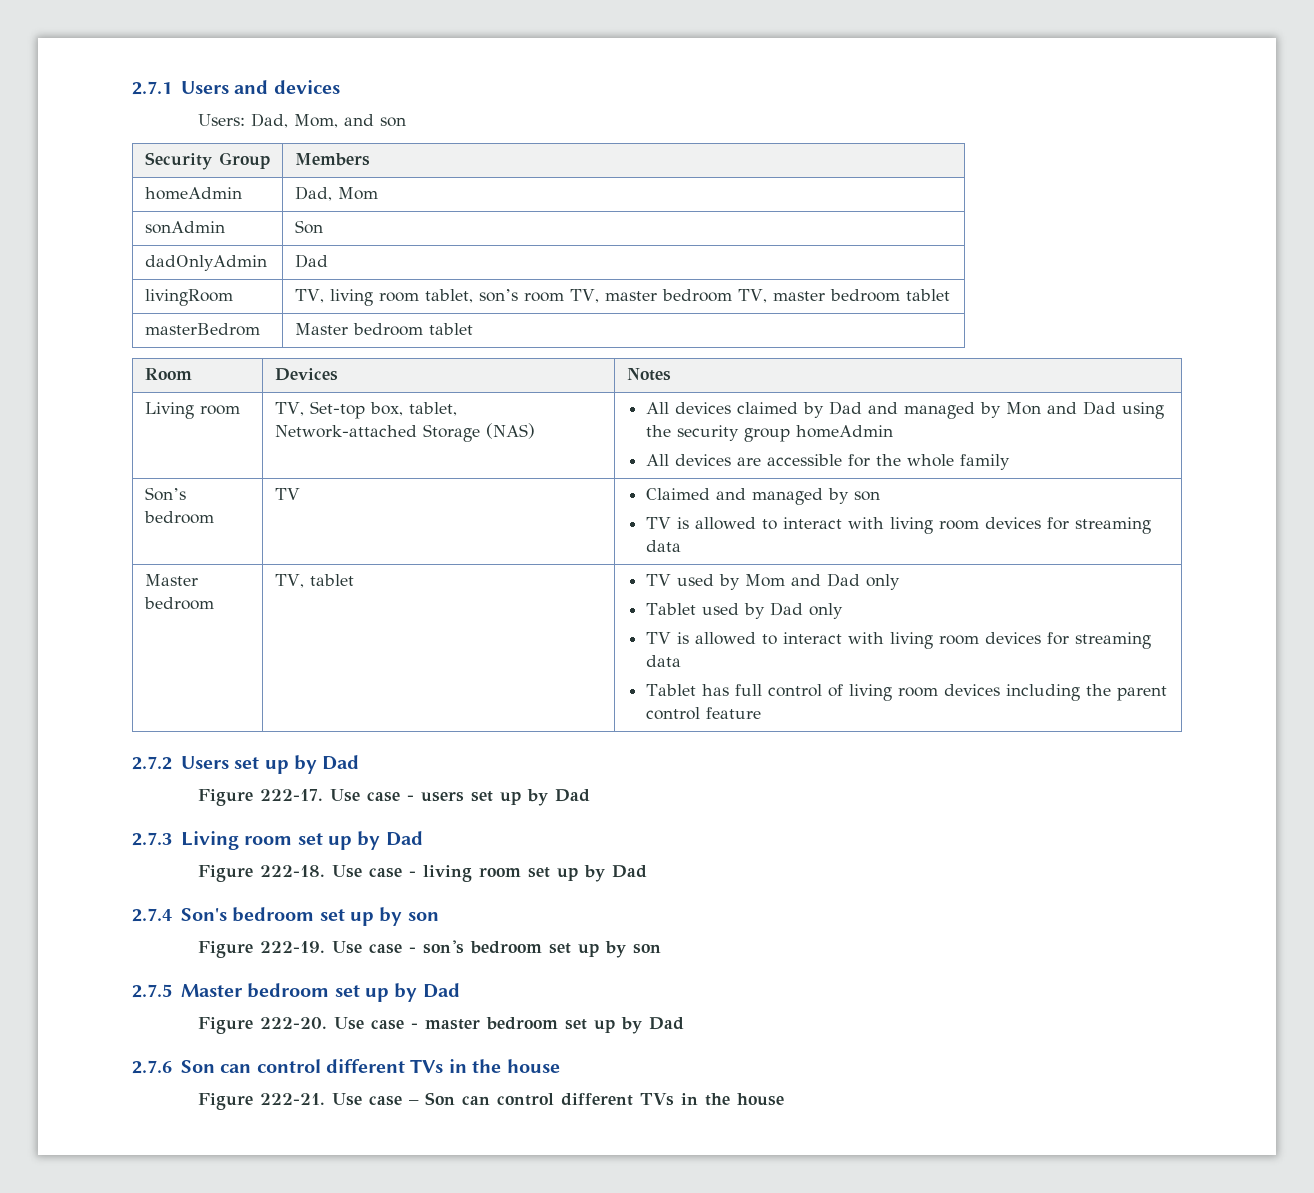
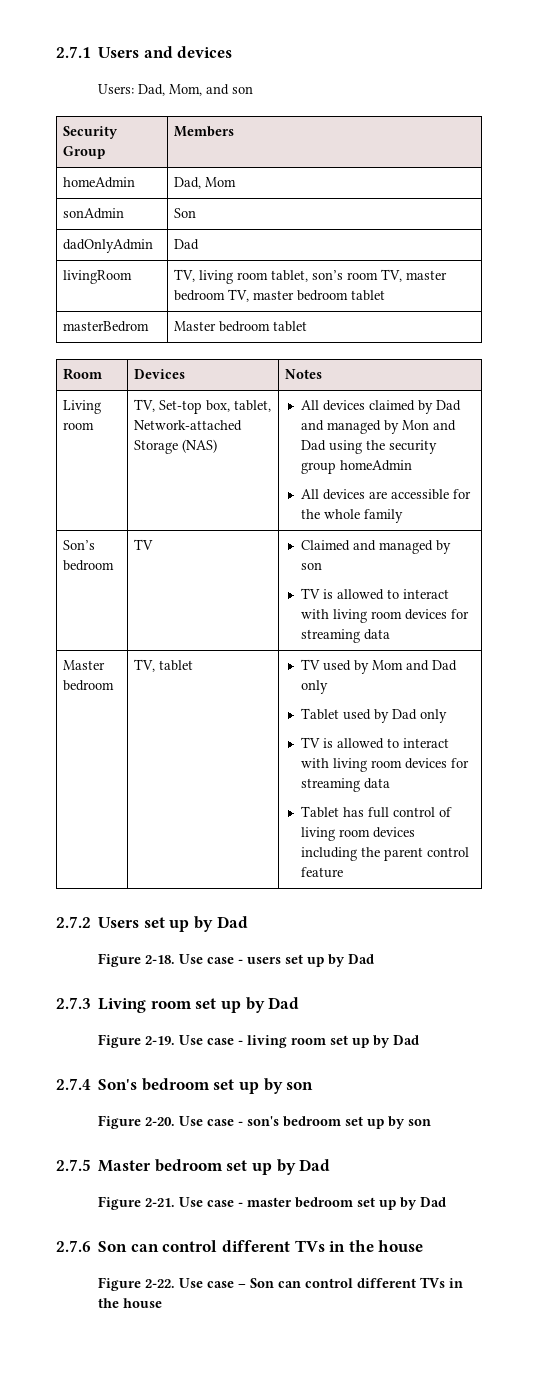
[259,789,323,801] 222-17. -> [144,955,175,964] 2-18.
[259,865,325,877] 222-18. -> [144,1036,175,1045] 2-19.
[259,941,325,953] 222-19. -> [144,1117,175,1126] 2-20.
[259,1017,327,1029] 222-20. -> [144,1198,175,1207] 2-21.
[259,1093,325,1105] 222-21. -> [144,1279,175,1288] 2-22.

